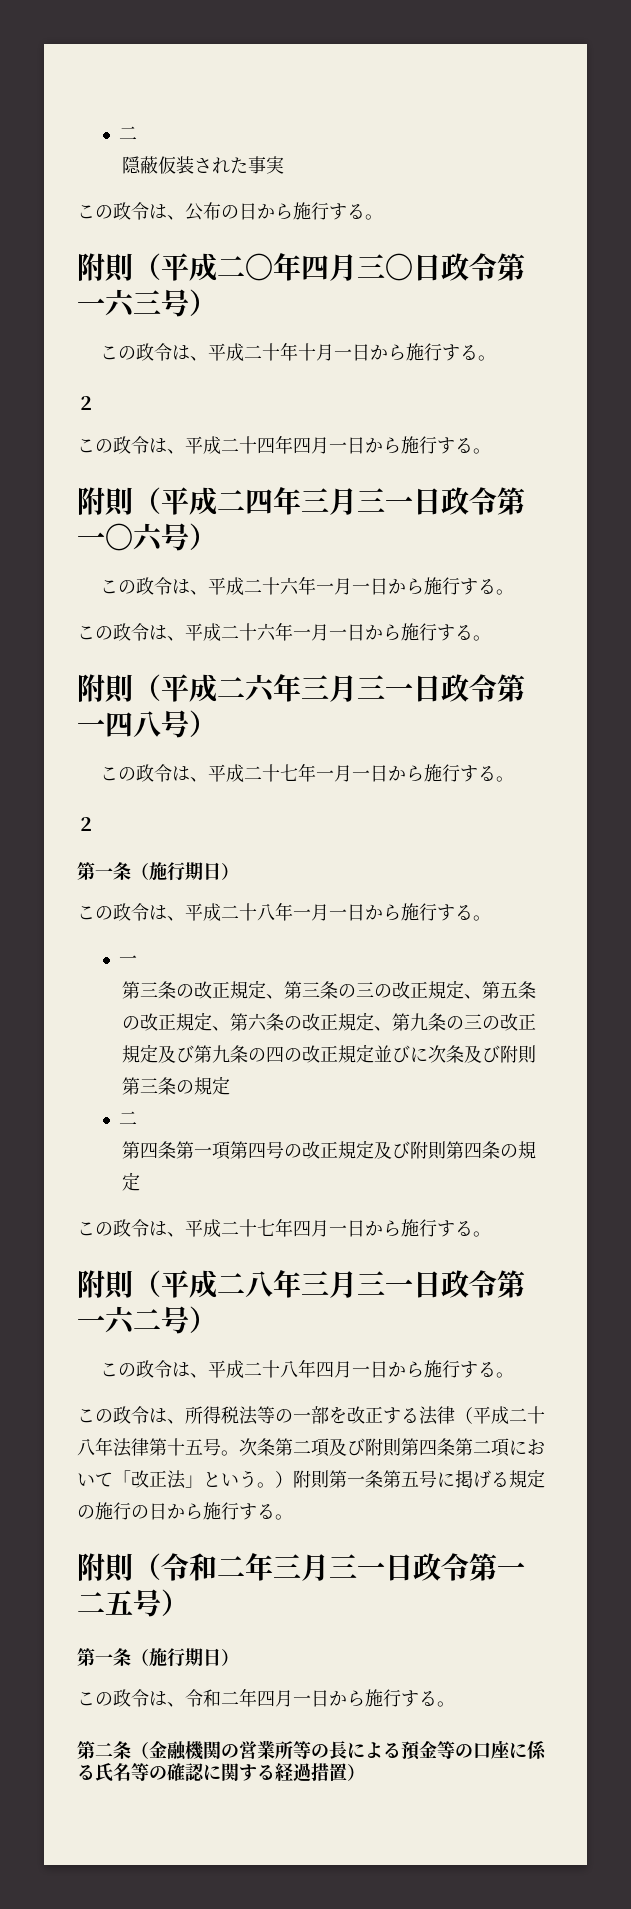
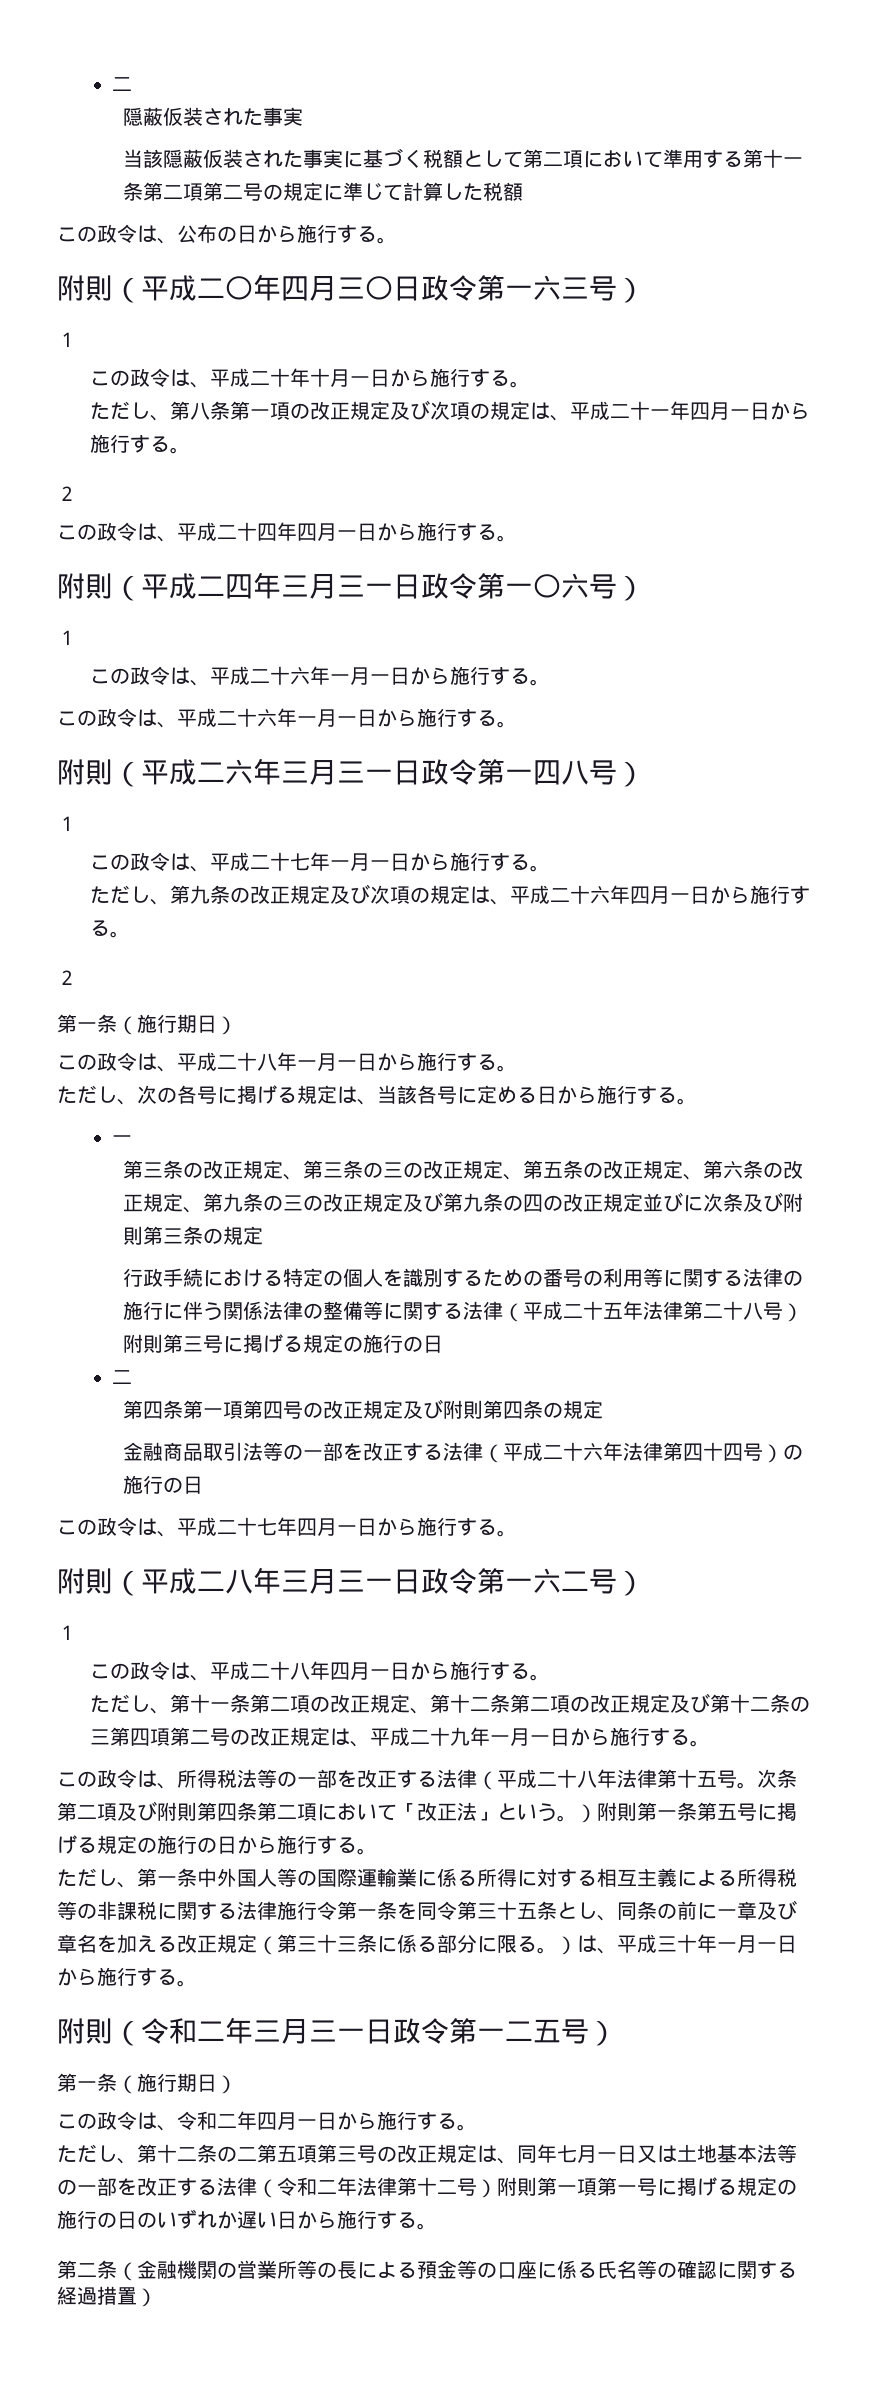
(285, 165) none -> [123,148,804,168] [123,182,524,201] // 当該隠蔽仮装された事実に基づく税額として第二項において準用する第十一条第二項第二号の規定に準じて計算した税額
(217, 302) none -> [57,332,77,347] // １
(496, 358) none -> [90,400,811,421] [90,434,191,454] // ただし、第八条第一項の改正規定及び次項の規定は、平成二十一年四月一日から施行する。
(217, 536) none -> [57,630,77,645] // １
(217, 723) none -> [57,816,77,831] // １
(514, 779) none -> [90,884,811,905] [90,920,131,938] // ただし、第九条の改正規定及び次項の規定は、平成二十六年四月一日から施行する。
(491, 918) none -> [57,1085,697,1105] // ただし、次の各号に掲げる規定は、当該各号に定める日から施行する。
(231, 1085) none -> [123,1268,804,1287] [123,1301,804,1322] [123,1334,444,1353] // 行政手続における特定の個人を識別するための番号の利用等に関する法律の施行に伴う関係法律の整備等に関する法律（平成二十五年法律第二十八号）附則第三号に掲げる規定の施行の日
(141, 1181) none -> [123,1442,804,1463] [123,1475,204,1494] // 金融商品取引法等の一部を改正する法律（平成二十六年法律第四十四号）の施行の日
(217, 1319) none -> [57,1625,77,1640] // １
(514, 1375) none -> [90,1693,811,1714] [90,1727,711,1747] // ただし、第十一条第二項の改正規定、第十二条第二項の改正規定及び第十二条の三第四項第二号の改正規定は、平成二十九年一月一日から施行する。
(293, 1517) none -> [57,1868,797,1888] [57,1900,797,1921] [57,1934,797,1955] [57,1967,197,1987] // ただし、第一条中外国人等の国際運輸業に係る所得に対する相互主義による所得税等の非課税に関する法律施行令第一条を同令第三十五条とし、同条の前に一章及び章名を加える改正規定（第三十三条に係る部分に限る。）は、平成三十年一月一日から施行する。
(455, 1704) none -> [57,2144,797,2164] [57,2177,797,2198] [57,2209,437,2230] // ただし、第十二条の二第五項第三号の改正規定は、同年七月一日又は土地基本法等の一部を改正する法律（令和二年法律第十二号）附則第一項第一号に掲げる規定の施行の日のいずれか遅い日から施行する。

